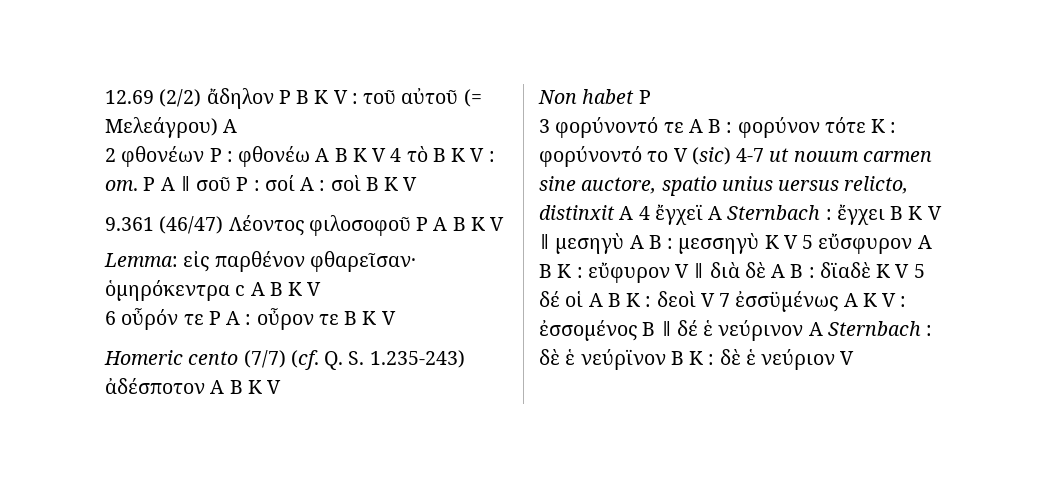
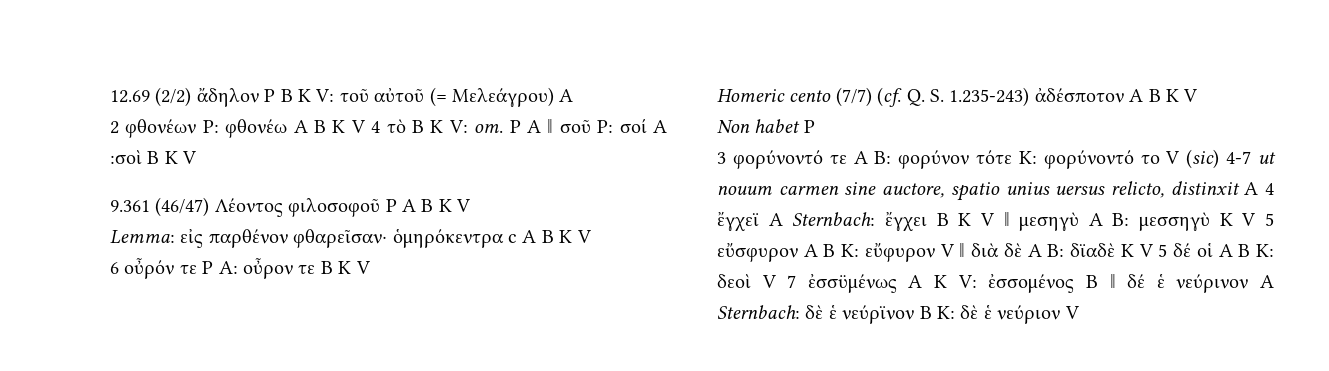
[333,90,358,104] V : -> [315,89,335,102] V:
[209,148,233,162] P : -> [202,120,219,133] P:
[470,148,495,162] V : -> [448,120,468,133] V:
[236,175,361,191] P : σοί A : σοὶ -> [597,118,667,133] [110,150,142,164] P: σοί A :σοὶ
[226,311,252,325] Α : -> [218,261,238,274] Α:
[708,117,897,138] B : φορύνον τότε K : -> [874,150,1037,169] B: φορύνον τότε K:
[727,205,832,220] Sternbach : -> [792,212,876,226] Sternbach:
[648,235,674,249] B : -> [1112,213,1130,226] B:
[557,264,583,278] K : -> [841,244,860,257] K:
[790,264,815,278] B : -> [1047,244,1065,257] B:
[626,293,652,307] K : -> [1256,244,1274,257] K:
[882,293,907,307] V : -> [957,275,977,288] V:
[827,321,933,336] Sternbach : -> [717,305,800,319] Sternbach:
[689,351,715,365] K : -> [937,306,955,319] K:

